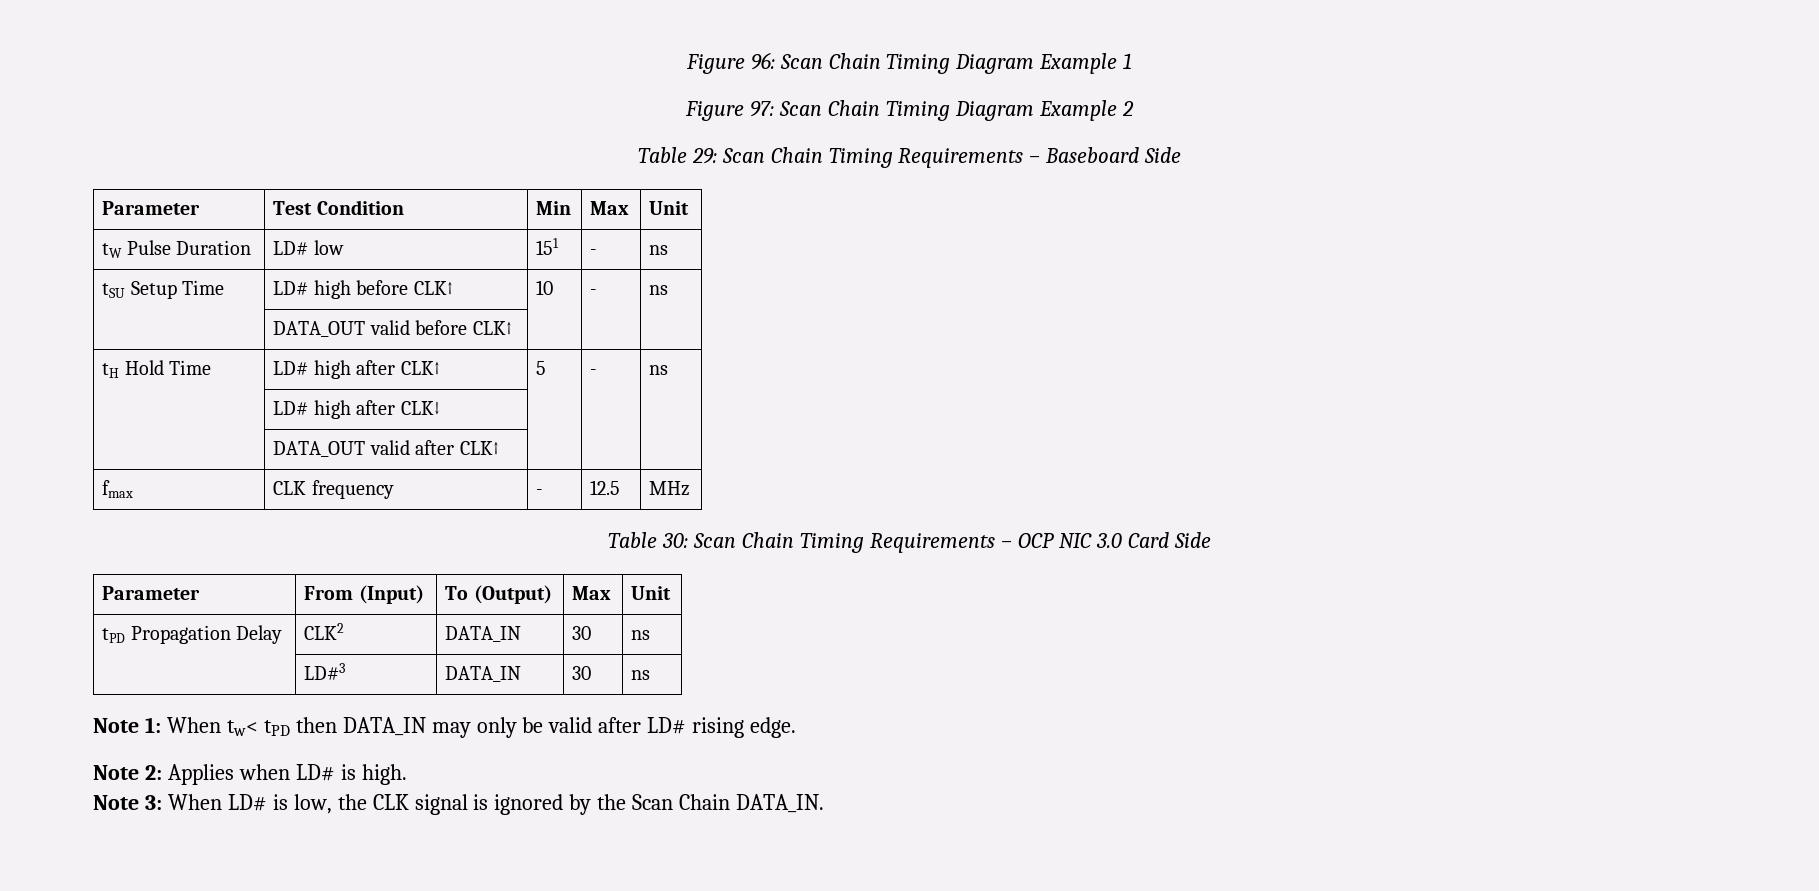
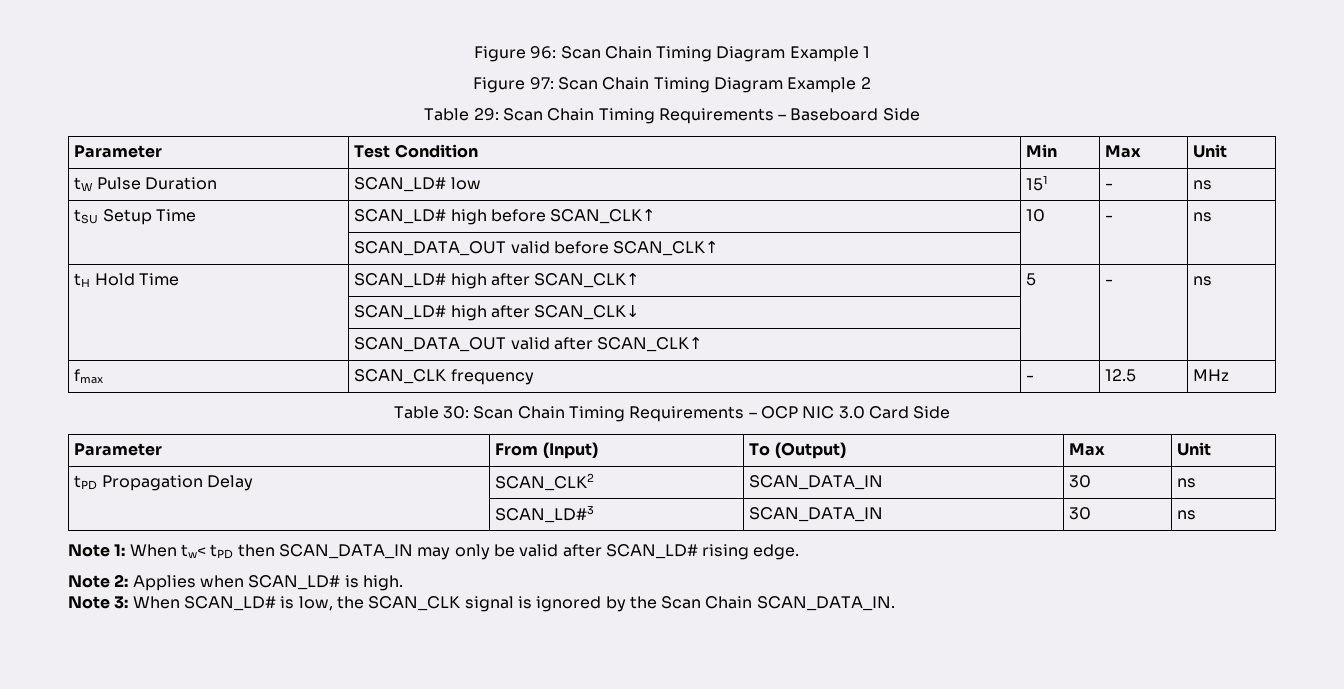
[273,241,309,255] LD# -> [354,177,447,192] SCAN_LD#
[273,281,309,295] LD# -> [354,209,447,224] SCAN_LD#
[413,281,453,295] CLK↑ -> [550,209,656,224] SCAN_CLK↑
[273,321,366,337] DATA_OUT -> [354,241,507,256] SCAN_DATA_OUT
[472,321,512,335] CLK↑ -> [613,241,719,256] SCAN_CLK↑
[273,360,440,379] LD# high after CLK↑ -> [354,273,640,289] SCAN_LD# high after SCAN_CLK↑
[273,400,440,419] [273,440,499,457] LD# high after CLK↓ | | | // | DATA_OUT valid after CLK↑ -> [354,305,640,321] [354,337,703,352] SCAN_LD# high after SCAN_CLK↓ | | | // | SCAN_DATA_OUT valid after SCAN_CLK↑
[273,481,307,495] CLK -> [354,369,447,384] SCAN_CLK
[304,623,345,640] [445,626,522,642] CLK2 | DATA_IN -> [495,473,595,491] [749,475,884,490] SCAN_CLK2 | SCAN_DATA_IN
[304,663,346,680] [445,666,522,682] LD#3 | DATA_IN -> [495,505,595,523] [749,507,884,522] SCAN_LD#3 | SCAN_DATA_IN
[342,717,426,736] DATA_IN -> [278,544,413,559] SCAN_DATA_IN
[647,717,687,734] LD# -> [605,544,698,559] SCAN_LD#
[295,764,335,781] LD# -> [248,575,341,590] SCAN_LD#
[227,794,267,811] LD# -> [183,596,276,611] SCAN_LD#
[372,794,409,810] CLK -> [368,596,461,611] SCAN_CLK
[736,794,825,813] DATA_IN. -> [756,596,895,611] SCAN_DATA_IN.

